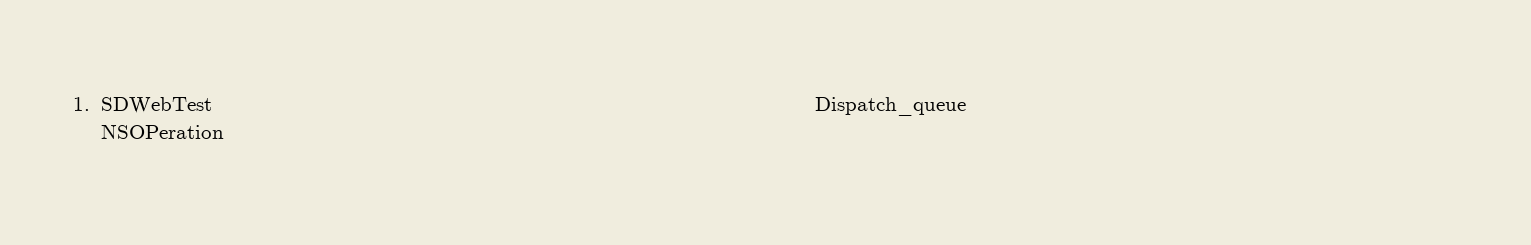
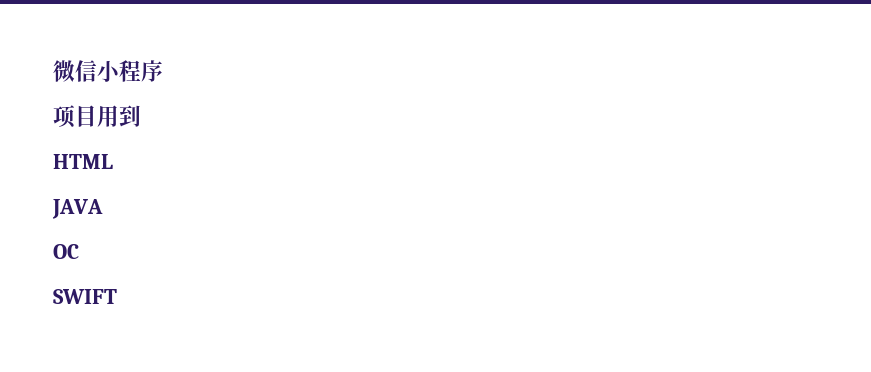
[73,97,212,113] [100,124,224,139] [814,97,966,116] 1. SDWebTest // NSOPeration // Dispatch_queue -> [53,60,163,82] [53,105,141,128] [53,154,113,169] [52,199,103,219] [53,244,79,259] [53,289,117,304] 微信小程序 // 项目用到 // HTML // JAVA // OC // SWIFT

